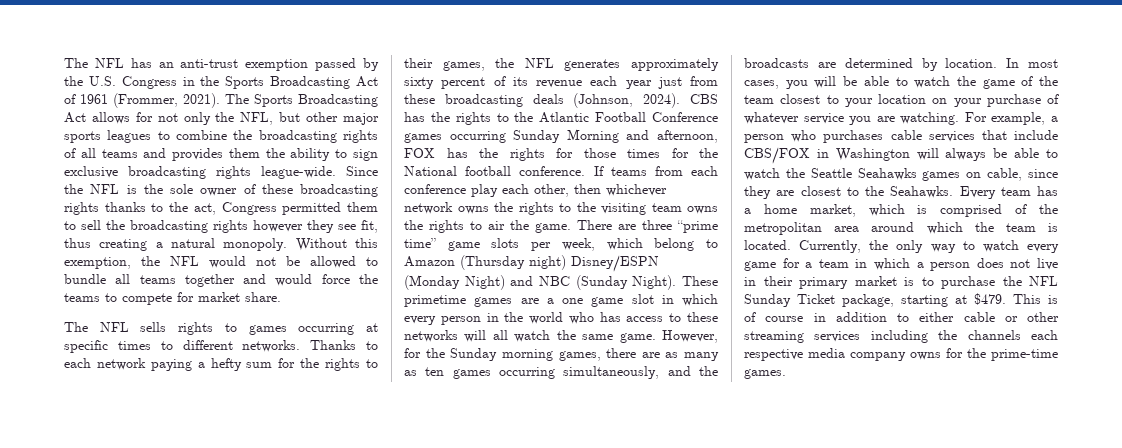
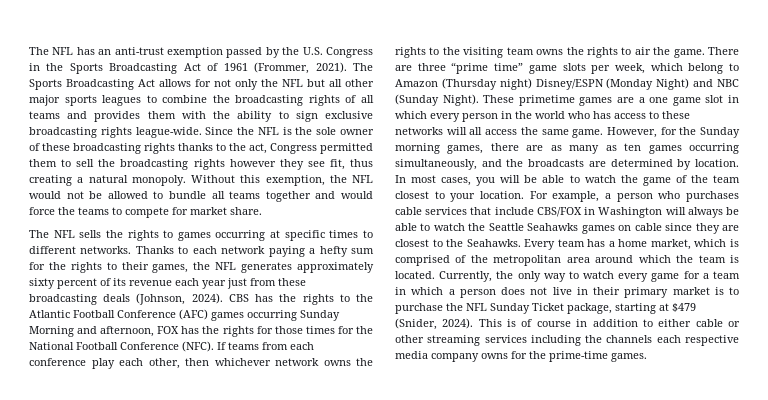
[240,112,301,125] NFL, but -> [282,79,342,87] NFL but all
(260, 153) none -> [181,111,206,119] with
(167, 327) none -> [105,230,123,238] the
(718, 117) none -> [179,309,208,320] (AFC)
[465,166,586,176] football conference. -> [76,341,214,352] Football Conference (NFC).
[514,330,551,342] watch -> [485,129,518,135] access
[878,94,1059,107] [744,112,960,125] location on your purchase of whatever service you are watching. -> [480,191,524,199] location.
[987,168,1023,181] cable, -> [634,223,662,231] cable
[974,293,1006,305] $479. -> [672,303,696,312] [395,318,474,330] $479 (Snider, 2024).

